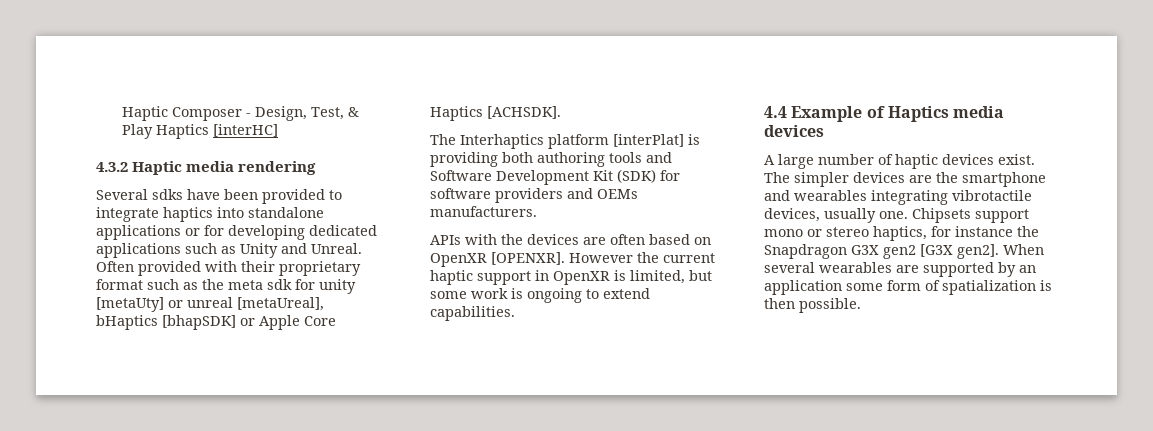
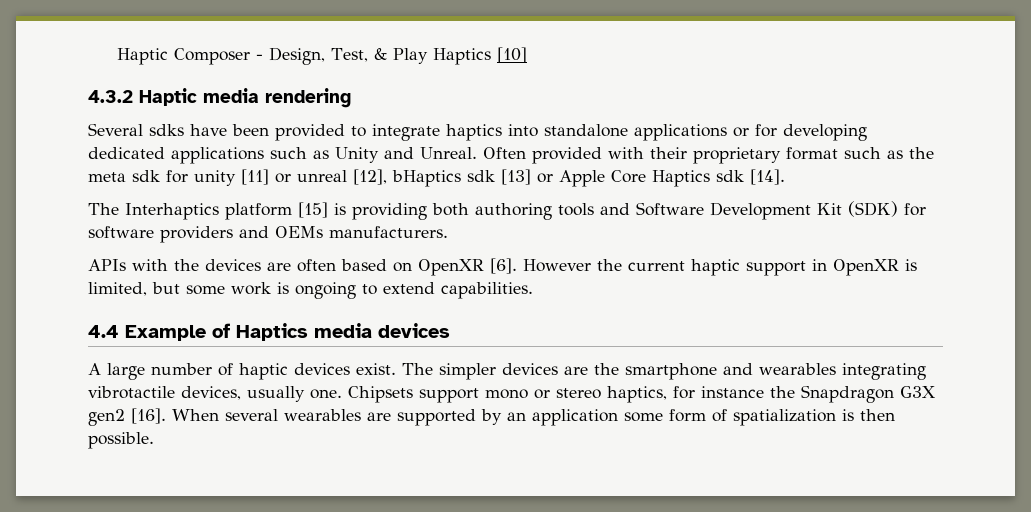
[212,124,278,137] [interHC] -> [497,47,528,63] [10]
[96,297,164,312] [metaUty] -> [241,169,269,185] [11]
[237,297,324,311] [96,315,236,330] [metaUreal], bHaptics [bhapSDK] -> [353,169,531,187] [12], bHaptics sdk [13]
[487,106,561,119] [ACHSDK]. -> [716,169,785,185] sdk [14].
[613,134,684,147] [interPlat] -> [298,202,328,218] [15]
[491,252,565,265] [OPENXR]. -> [490,258,517,274] [6].
[920,244,999,259] [G3X gen2]. -> [131,408,166,424] [16].

